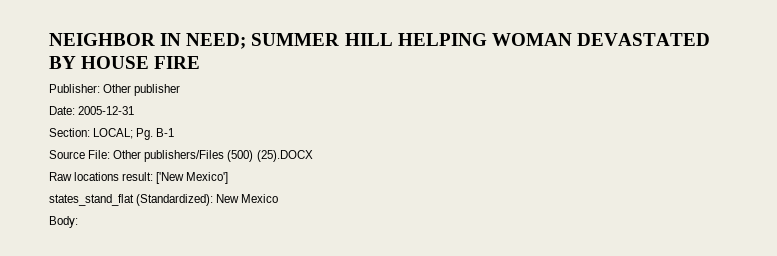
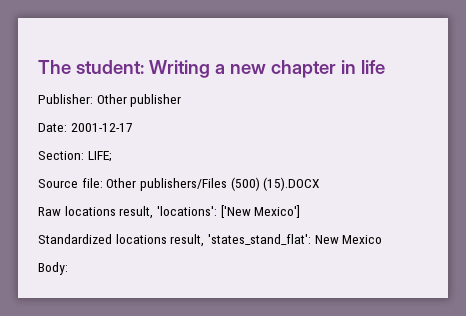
[49,33,710,49] [49,56,201,69] NEIGHBOR IN NEED; SUMMER HILL HELPING WOMAN DEVASTATED BY HOUSE FIRE -> [38,60,385,78] The student: Writing a new chapter in life
[78,106,135,115] 2005-12-31 -> [70,123,133,132] 2001-12-17
[93,128,175,140] LOCAL; Pg. B-1 -> [87,151,112,162] LIFE;
[88,150,111,159] File: -> [81,178,103,188] file:
[256,150,313,162] (25).DOCX -> [263,177,320,191] (15).DOCX
[122,172,154,181] result: -> [119,206,217,219] result, 'locations':
[49,194,214,206] states_stand_flat (Standardized): -> [38,234,311,247] Standardized locations result, 'states_stand_flat':

